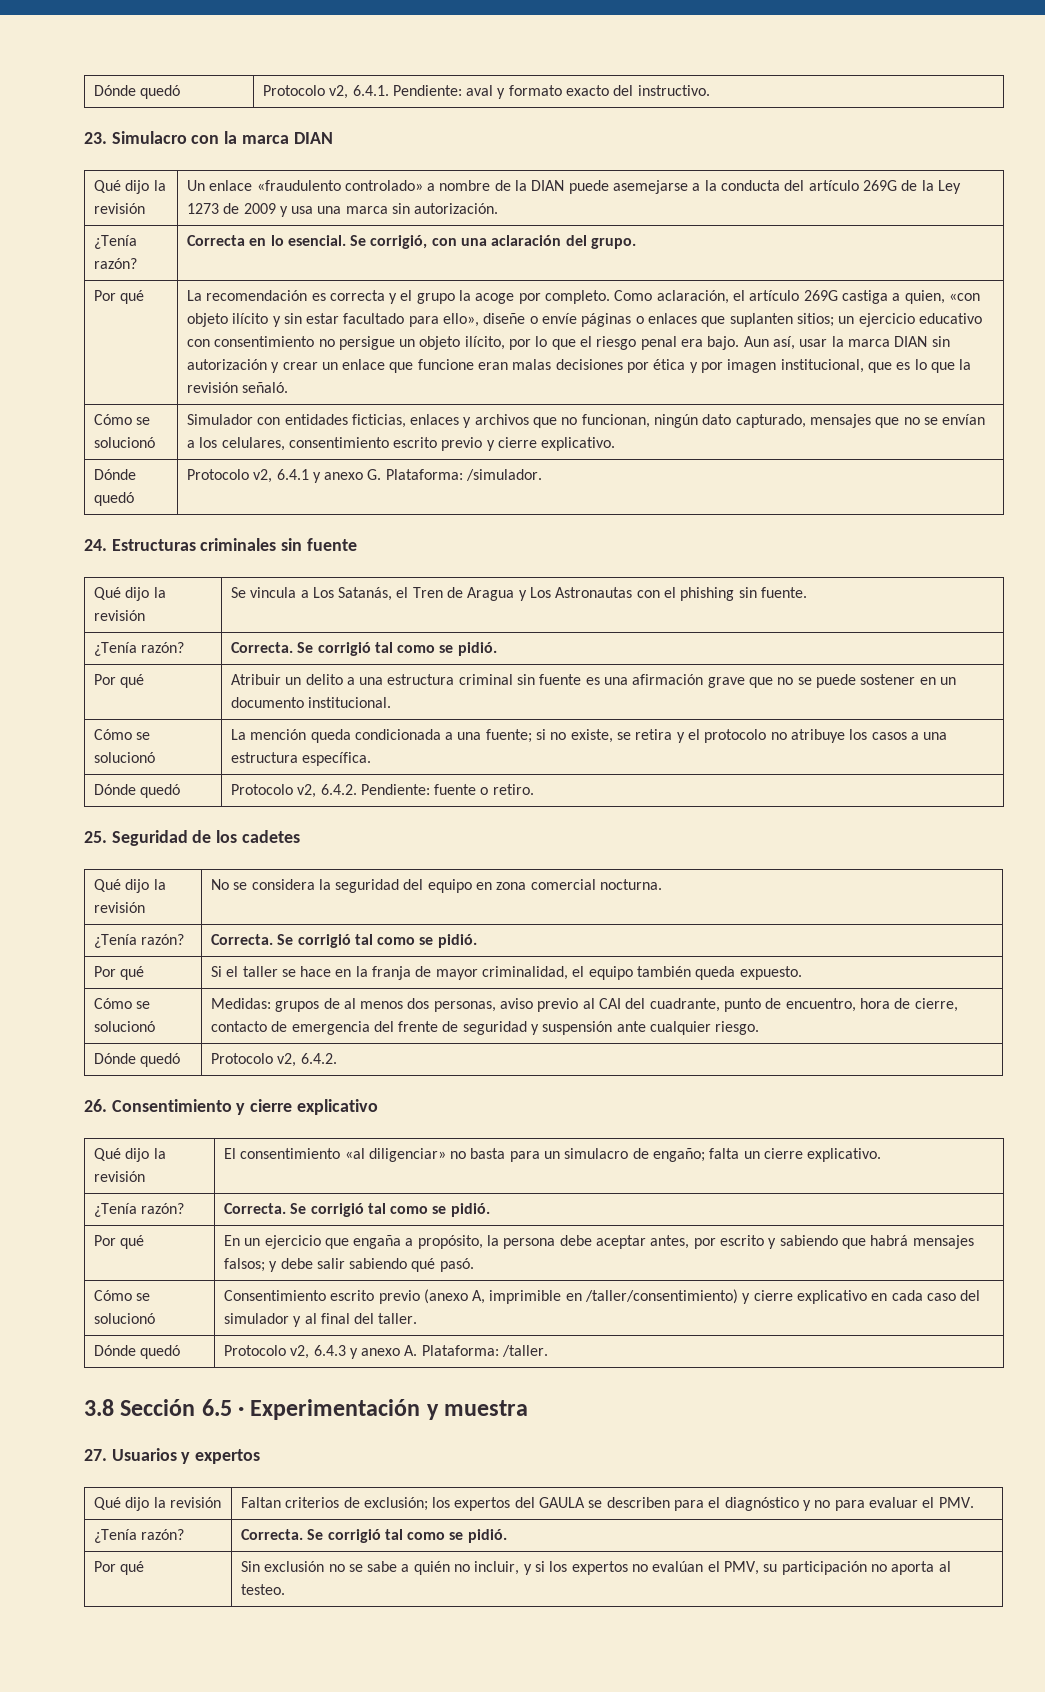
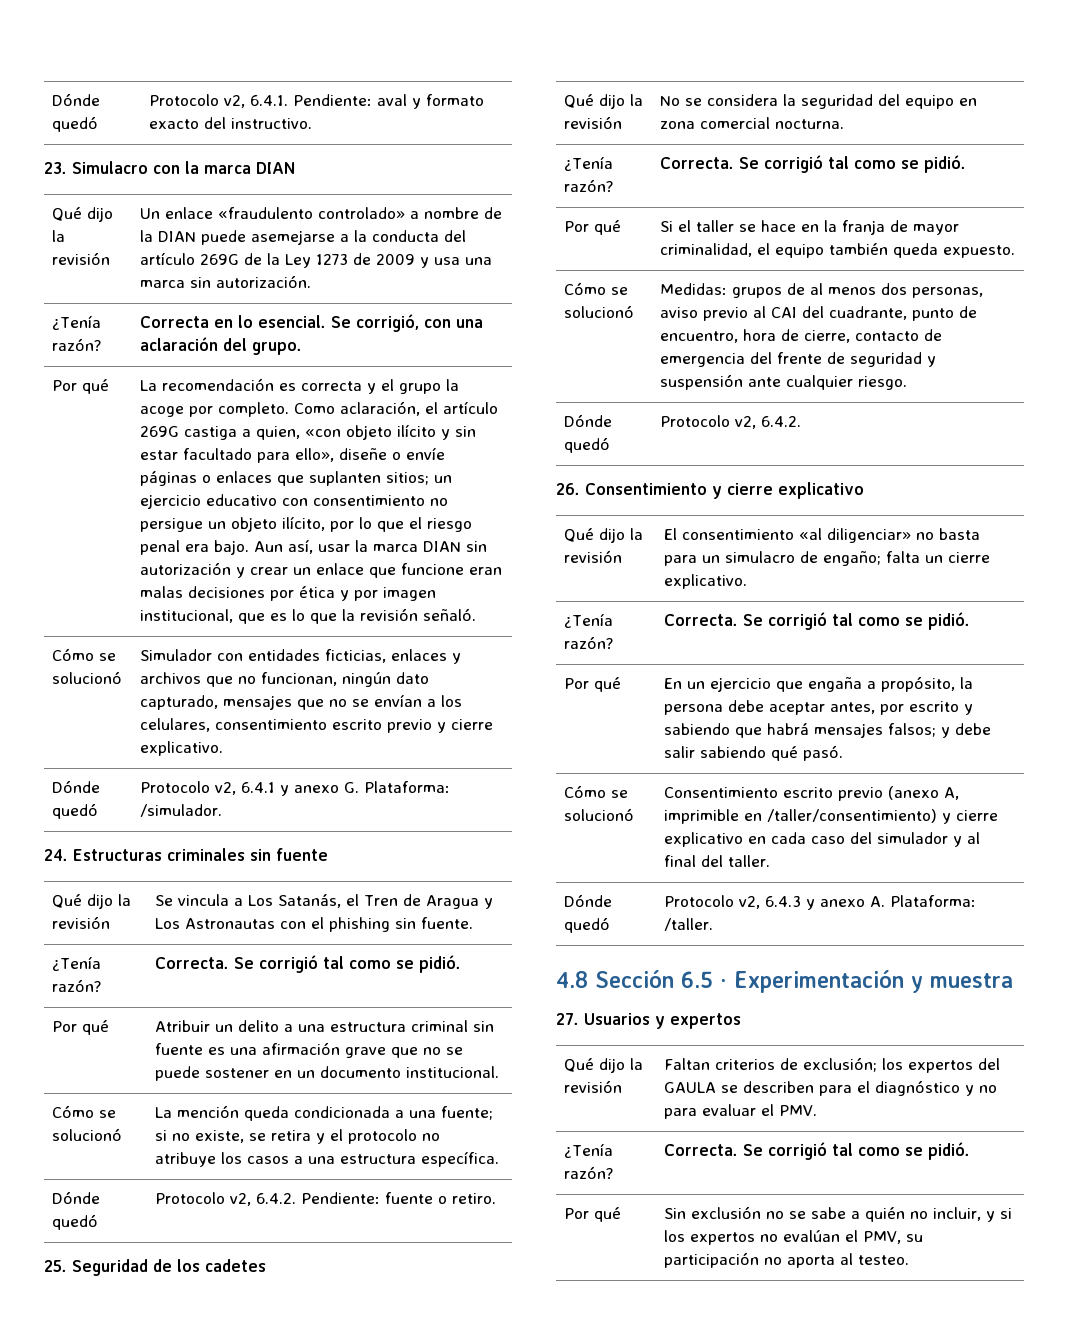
[84,1399,114,1416] 3.8 -> [556,971,588,988] 4.8

